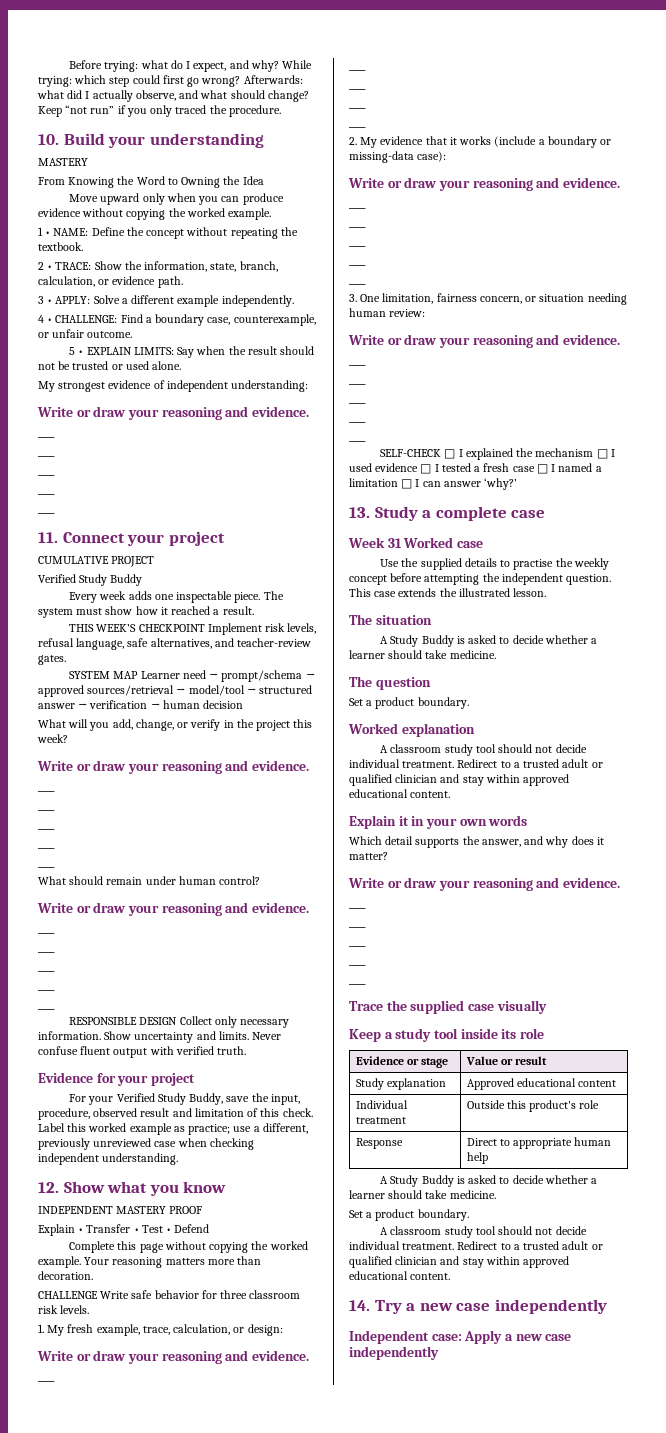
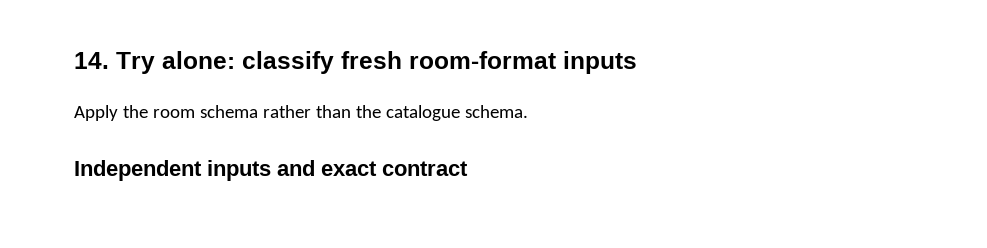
[69,60,313,72] [38,75,303,87] [37,90,309,102] [38,105,281,117] [38,133,264,148] [38,158,88,166] [38,176,264,188] [69,193,284,205] [38,208,272,220] [38,227,298,239] [38,242,83,251] [38,261,278,272] [38,276,183,288] [38,295,294,307] [38,314,316,326] [38,329,133,338] [69,346,315,358] [38,361,182,370] [38,380,309,392] [37,406,309,420] [38,436,55,438] [38,455,55,457] [38,474,55,476] [38,493,55,495] [38,512,55,514] [38,531,225,546] [38,556,155,567] [38,574,143,586] [69,591,284,603] [38,606,254,618] [69,623,317,635] [38,638,312,650] [38,655,66,665] [69,670,315,682] [38,685,313,697] [38,700,244,709] [38,719,313,731] [37,734,68,743] [37,760,309,774] [38,790,55,792] [38,809,55,811] [38,828,55,830] [38,847,55,849] [38,866,55,868] [38,876,261,885] [37,902,309,916] [38,932,55,934] [38,951,55,953] [38,970,55,972] [38,989,55,991] [38,1008,55,1010] [69,1016,290,1028] [38,1031,282,1043] [38,1046,247,1058] [38,1072,195,1086] [69,1093,300,1105] [38,1108,313,1120] [38,1123,308,1135] [38,1138,254,1150] [38,1153,179,1165] [38,1181,227,1196] [38,1206,203,1214] [38,1224,210,1236] [69,1241,308,1253] [38,1256,262,1268] [38,1271,93,1280] [38,1290,301,1299] [38,1305,90,1314] [38,1324,283,1336] [37,1350,309,1364] [38,1380,55,1382] [349,69,366,71] [349,88,366,90] [349,107,366,109] [349,126,366,128] [349,136,612,148] [349,151,447,163] [348,177,620,191] [349,207,366,209] [349,226,366,228] [349,245,366,247] [349,264,366,266] [349,283,366,285] [349,293,627,305] [349,308,426,317] [348,334,620,348] [349,364,366,366] [349,383,366,385] [349,402,366,404] [349,421,366,423] [349,440,366,442] [380,448,615,460] [349,463,602,474] [349,478,518,490] [349,506,546,521] [348,537,483,548] [380,558,609,570] [349,573,612,585] [349,588,547,597] [349,614,432,625] [380,635,598,647] [349,650,496,659] [349,676,431,690] [349,697,469,709] [348,723,475,737] [380,744,587,756] [349,759,603,768] [349,774,570,786] [349,789,451,798] [349,815,528,829] [349,836,604,848] [349,852,388,860] [348,877,620,891] [349,907,366,909] [349,926,366,928] [349,945,366,947] [349,964,366,966] [349,983,366,985] [349,1000,547,1014] [349,1028,544,1042] [355,1056,449,1068] [465,1056,548,1065] [355,1078,446,1090] [466,1078,617,1090] [355,1100,408,1109] [355,1117,406,1124] [466,1100,600,1112] [355,1138,403,1149] [466,1137,612,1149] [466,1152,488,1164] [380,1175,598,1187] [349,1190,496,1199] [349,1209,469,1221] [380,1226,587,1238] [349,1241,603,1250] [349,1256,570,1268] [349,1271,451,1280] [349,1299,607,1314] [349,1330,572,1344] [349,1346,439,1360] Before trying: what do I expect, and why? While trying: which step could first go wrong? Afterwards: what did I actually observe, and what should change? Keep “not run” if you only traced the procedure. // 10. Build your understanding // MASTERY // From Knowing the Word to Owning the Idea // Move upward only when you can produce evidence without copying the worked example. // 1 • NAME: Define the concept without repeating the textbook. // 2 • TRACE: Show the information, state, branch, calculation, or evidence path. // 3 • APPLY: Solve a different example independently. // 4 • CHALLENGE: Find a boundary case, counterexample, or unfair outcome. // 5 • EXPLAIN LIMITS: Say when the result should not be trusted or used alone. // My strongest evidence of independent understanding: // Write or draw your reasoning and evidence. // ____ // ____ // ____ // ____ // ____ // 11. Connect your project // CUMULATIVE PROJECT // Verified Study Buddy // Every week adds one inspectable piece. The system must show how it reached a result. // THIS WEEK’S CHECKPOINT Implement risk levels, refusal language, safe alternatives, and teacher-review gates. // SYSTEM MAP Learner need → prompt/schema → approved sources/retrieval → model/tool → structured answer → verification → human decision // What will you add, change, or verify in the project this week? // Write or draw your reasoning and evidence. // ____ // ____ // ____ // ____ // ____ // What should remain under human control? // Write or draw your reasoning and evidence. // ____ // ____ // ____ // ____ // ____ // RESPONSIBLE DESIGN Collect only necessary information. Show uncertainty and limits. Never confuse fluent output with verified truth. // Evidence for your project // For your Verified Study Buddy, save the input, procedure, observed result and limitation of this check. Label this worked example as practice; use a different, previously unreviewed case when checking independent understanding. // 12. Show what you know // INDEPENDENT MASTERY PROOF // Explain • Transfer • Test • Defend // Complete this page without copying the worked example. Your reasoning matters more than decoration. // CHALLENGE Write safe behavior for three classroom risk levels. // 1. My fresh example, trace, calculation, or design: // Write or draw your reasoning and evidence. // ____ // ____ // ____ // ____ // ____ // 2. My evidence that it works (include a boundary or missing-data case): // Write or draw your reasoning and evidence. // ____ // ____ // ____ // ____ // ____ // 3. One limitation, fairness concern, or situation needing human review: // Write or draw your reasoning and evidence. // ____ // ____ // ____ // ____ // ____ // SELF-CHECK □ I explained the mechanism □ I used evidence □ I tested a fresh case □ I named a limitation □ I can answer ‘why?’ // 13. Study a complete case // Week 31 Worked case // Use the supplied details to practise the weekly concept before attempting the independent question. This case extends the illustrated lesson. // The situation // A Study Buddy is asked to decide whether a learner should take medicine. // The question // Set a product boundary. // Worked explanation // A classroom study tool should not decide individual treatment. Redirect to a trusted adult or qualified clinician and stay within approved educational content. // Explain it in your own words // Which detail supports the answer, and why does it matter? // Write or draw your reasoning and evidence. // ____ // ____ // ____ // ____ // ____ // Trace the supplied case visually // Keep a study tool inside its role // Evidence or stage | Value or result // Study explanation | Approved educational content // Individual treatment | Outside this product's role // Response | Direct to appropriate human help // A Study Buddy is asked to decide whether a learner should take medicine. // Set a product boundary. // A classroom study tool should not decide individual treatment. Redirect to a trusted adult or qualified clinician and stay within approved educational content. // 14. Try a new case independently // Independent case: Apply a new case independently -> [74,51,637,74] [74,105,528,121] [74,160,468,181] 14. Try alone: classify fresh room-format inputs // Apply the room schema rather than the catalogue schema. // Independent inputs and exact contract

